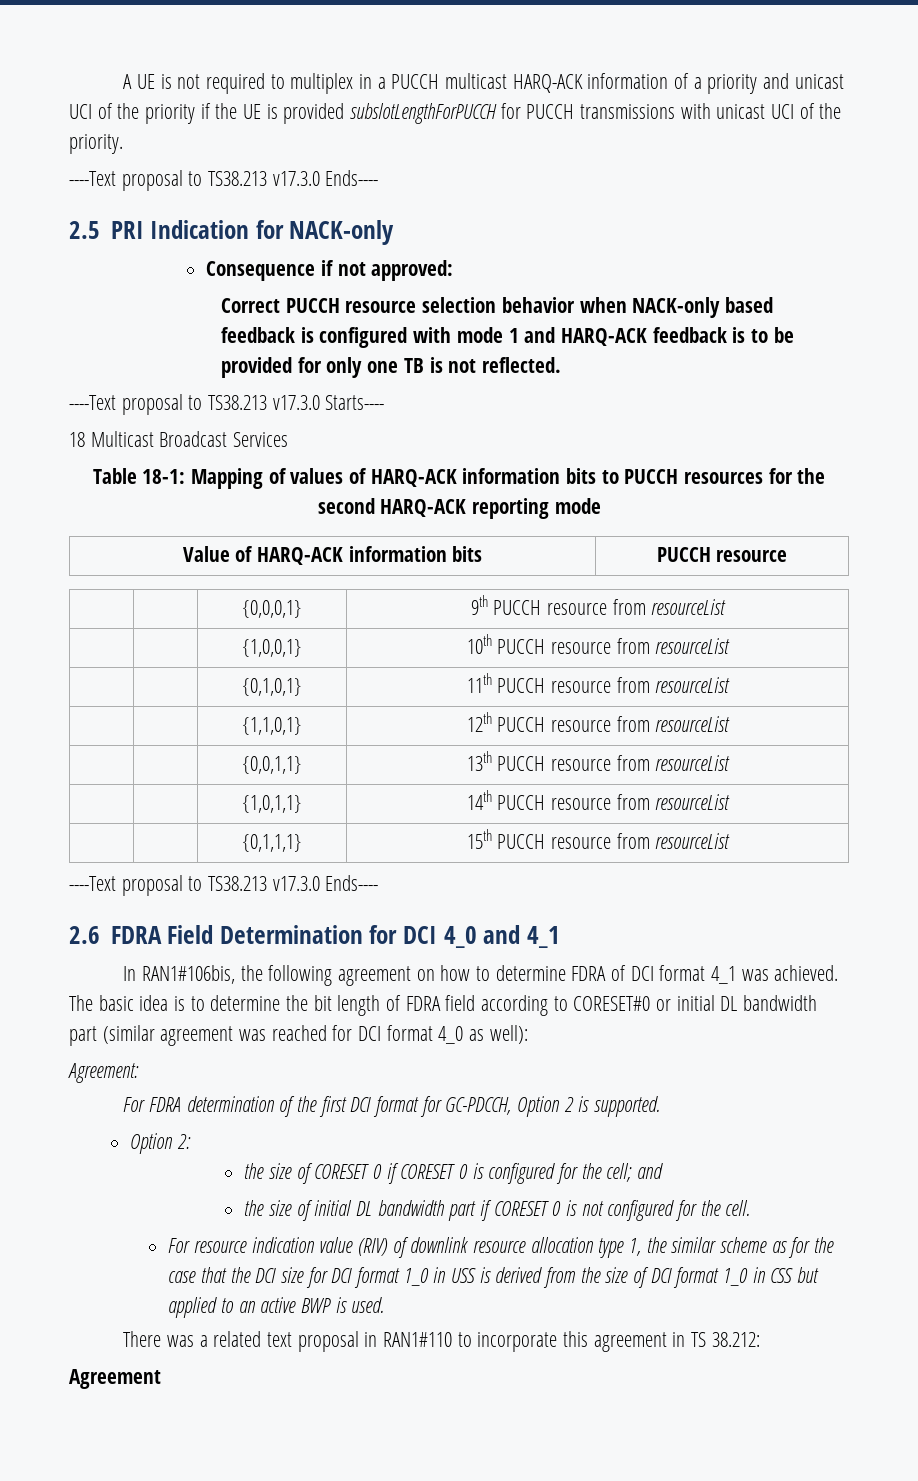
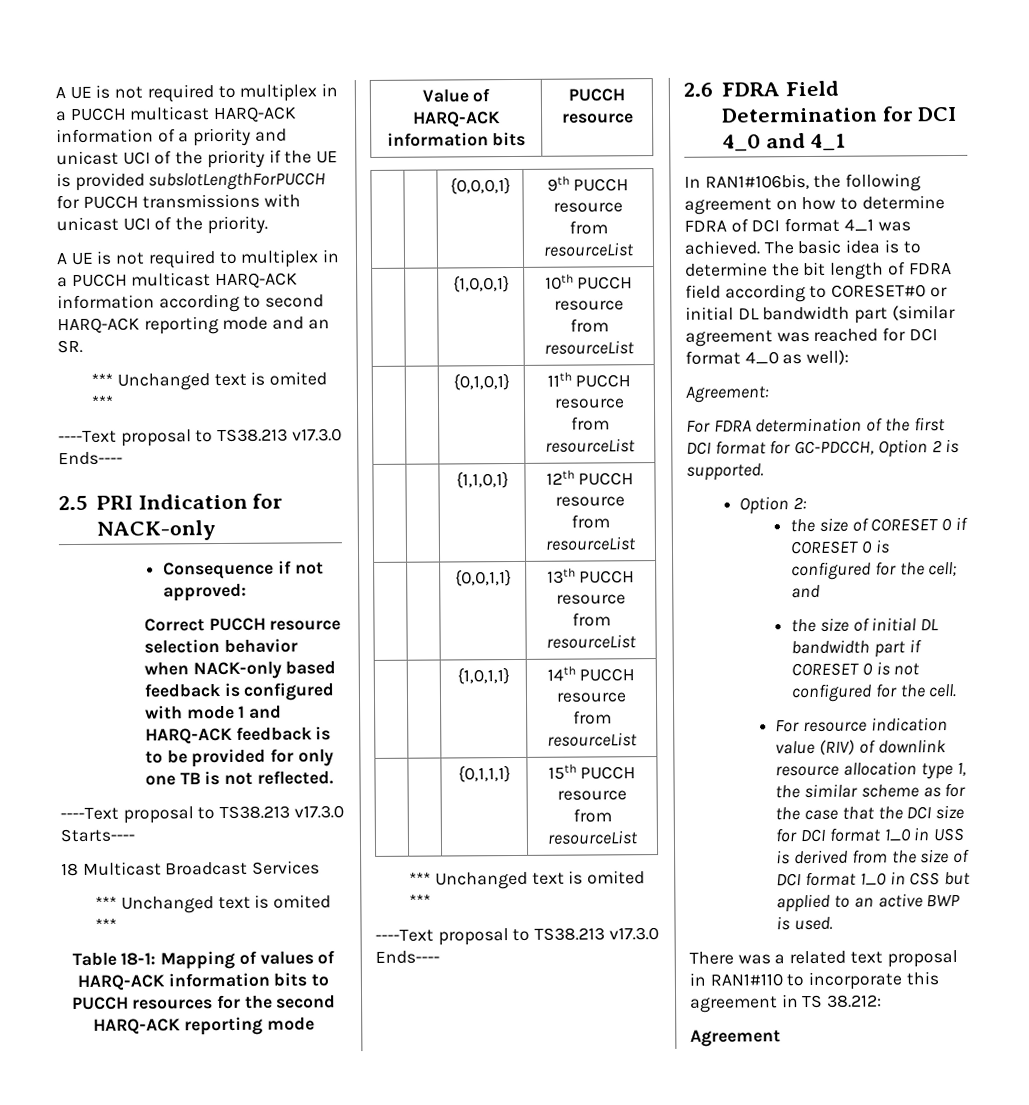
(123, 144) none -> [56,249,341,269] [57,272,299,289] [57,293,325,313] [57,316,330,335] [57,339,83,354] [91,371,327,391] [91,395,115,408] // A UE is not required to multiplex in a PUCCH multicast HARQ-ACK information according to second HARQ-ACK reporting mode and an SR. // *** Unchanged text is omited ***
(289, 439) none -> [95,894,331,914] [95,918,118,931] // *** Unchanged text is omited ***
(731, 841) none -> [409,870,645,890] [409,894,432,907] // *** Unchanged text is omited ***

